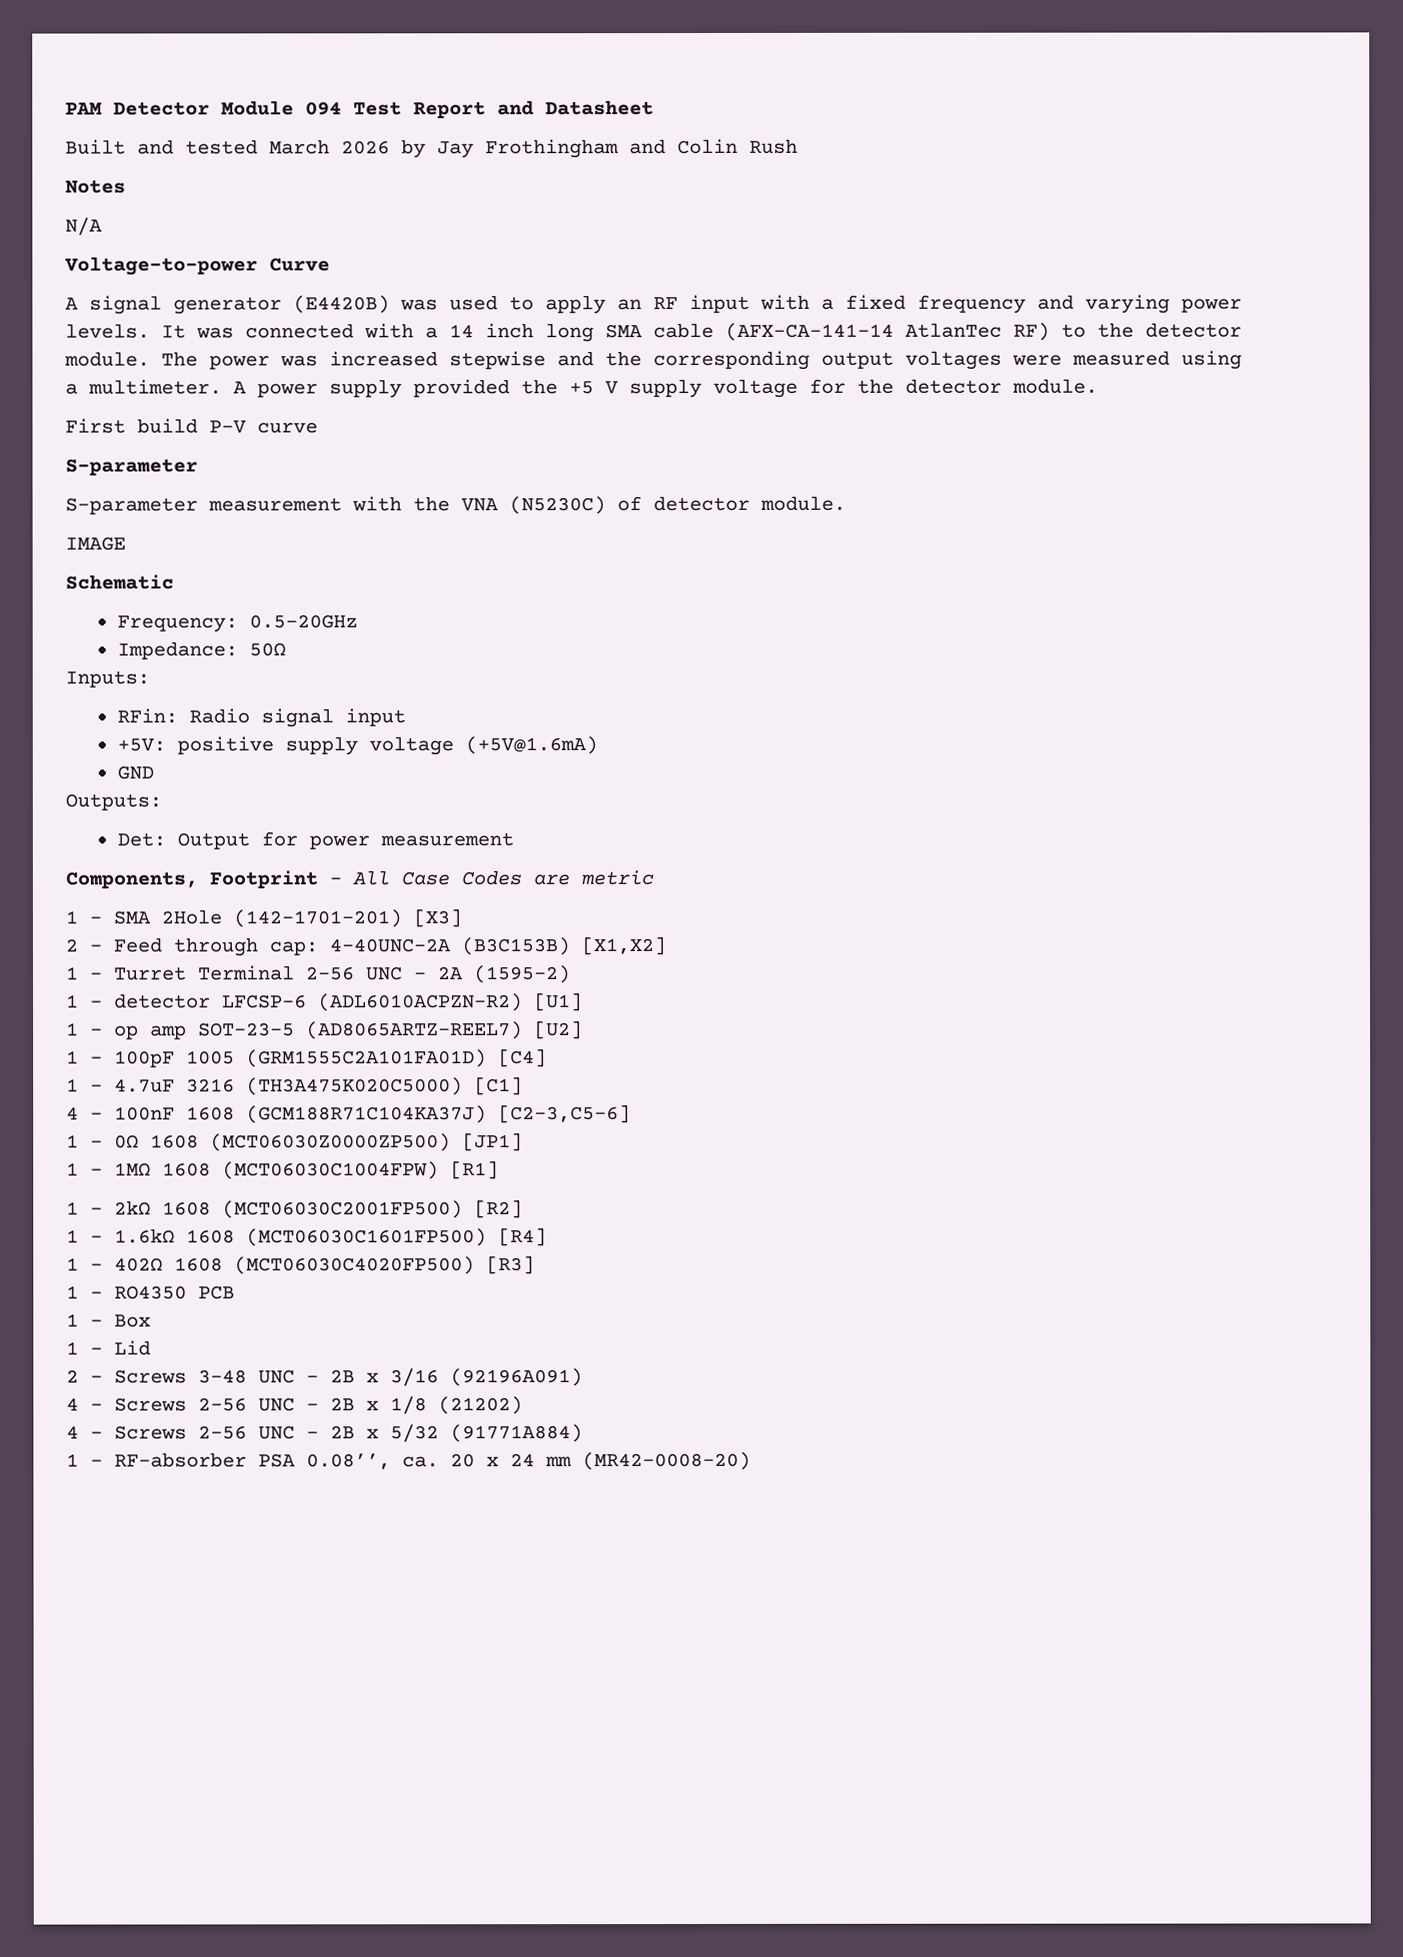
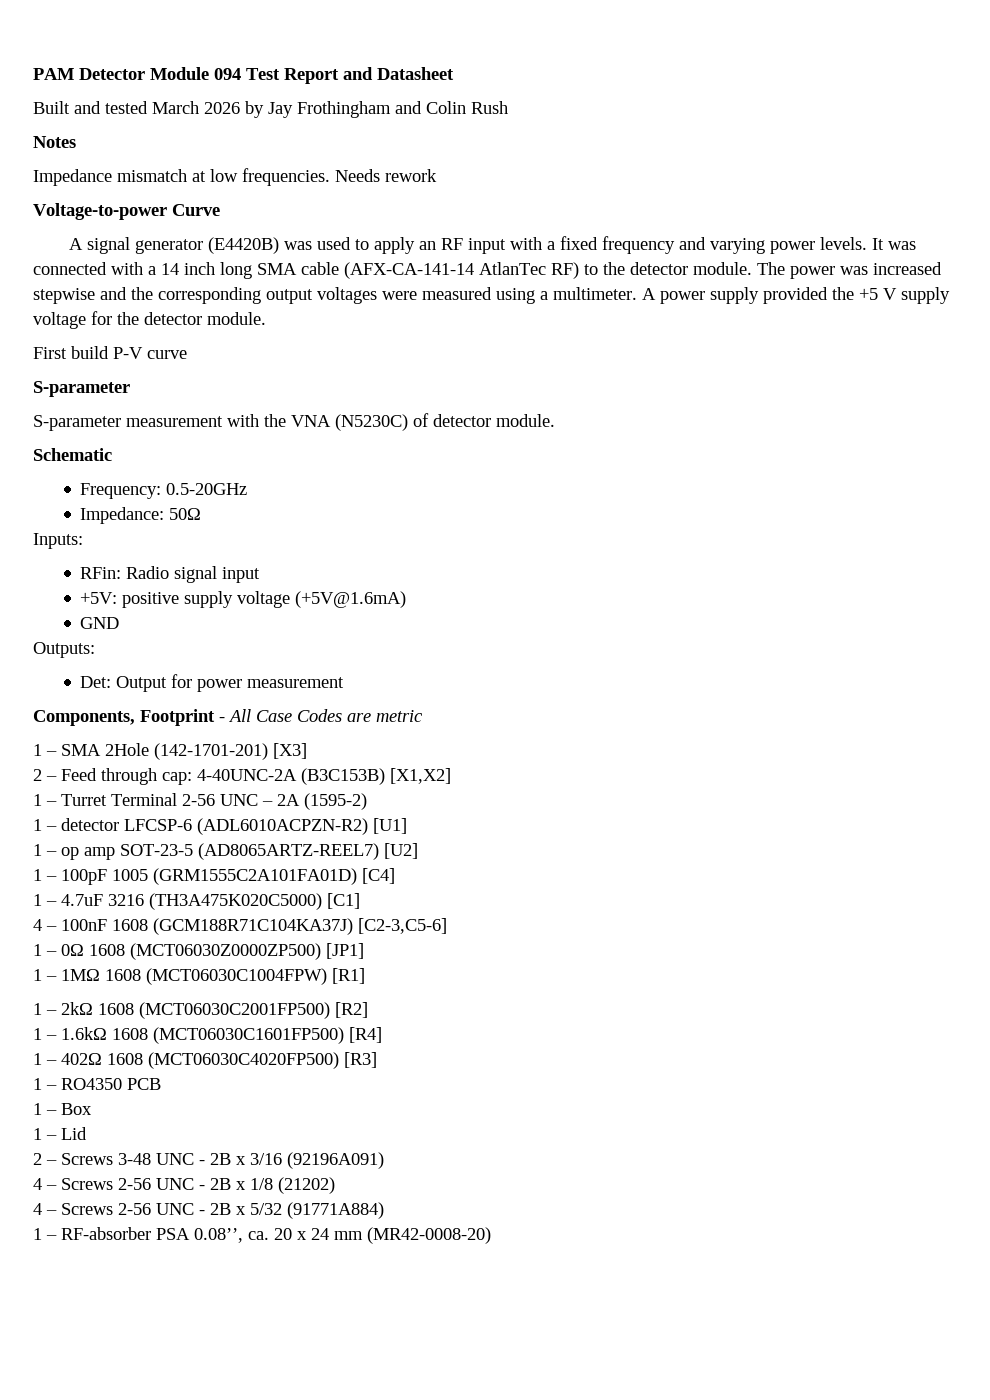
[65,217,103,236] N/A -> [33,168,437,186] Impedance mismatch at low frequencies. Needs rework
[65,536,126,551] // IMAGE -> (555, 420) none

